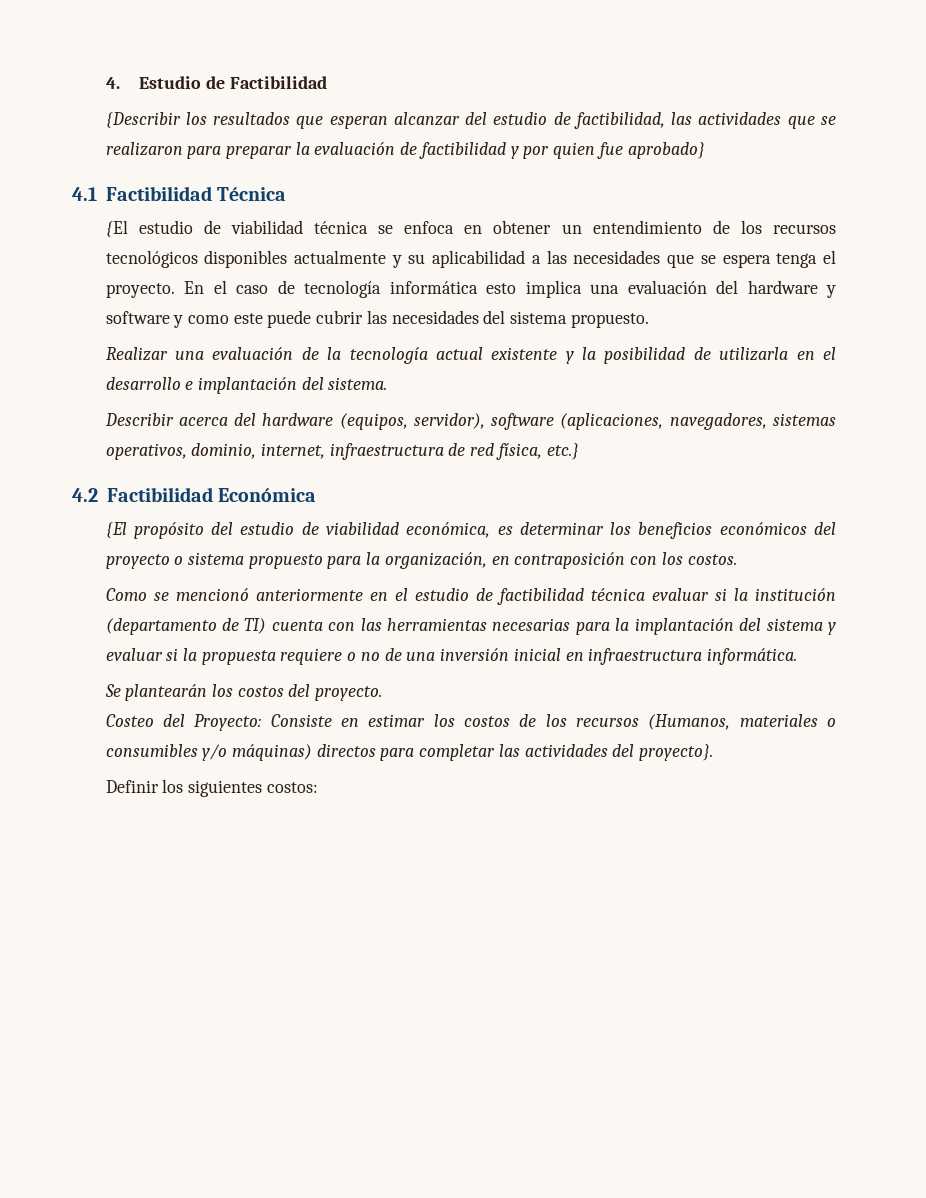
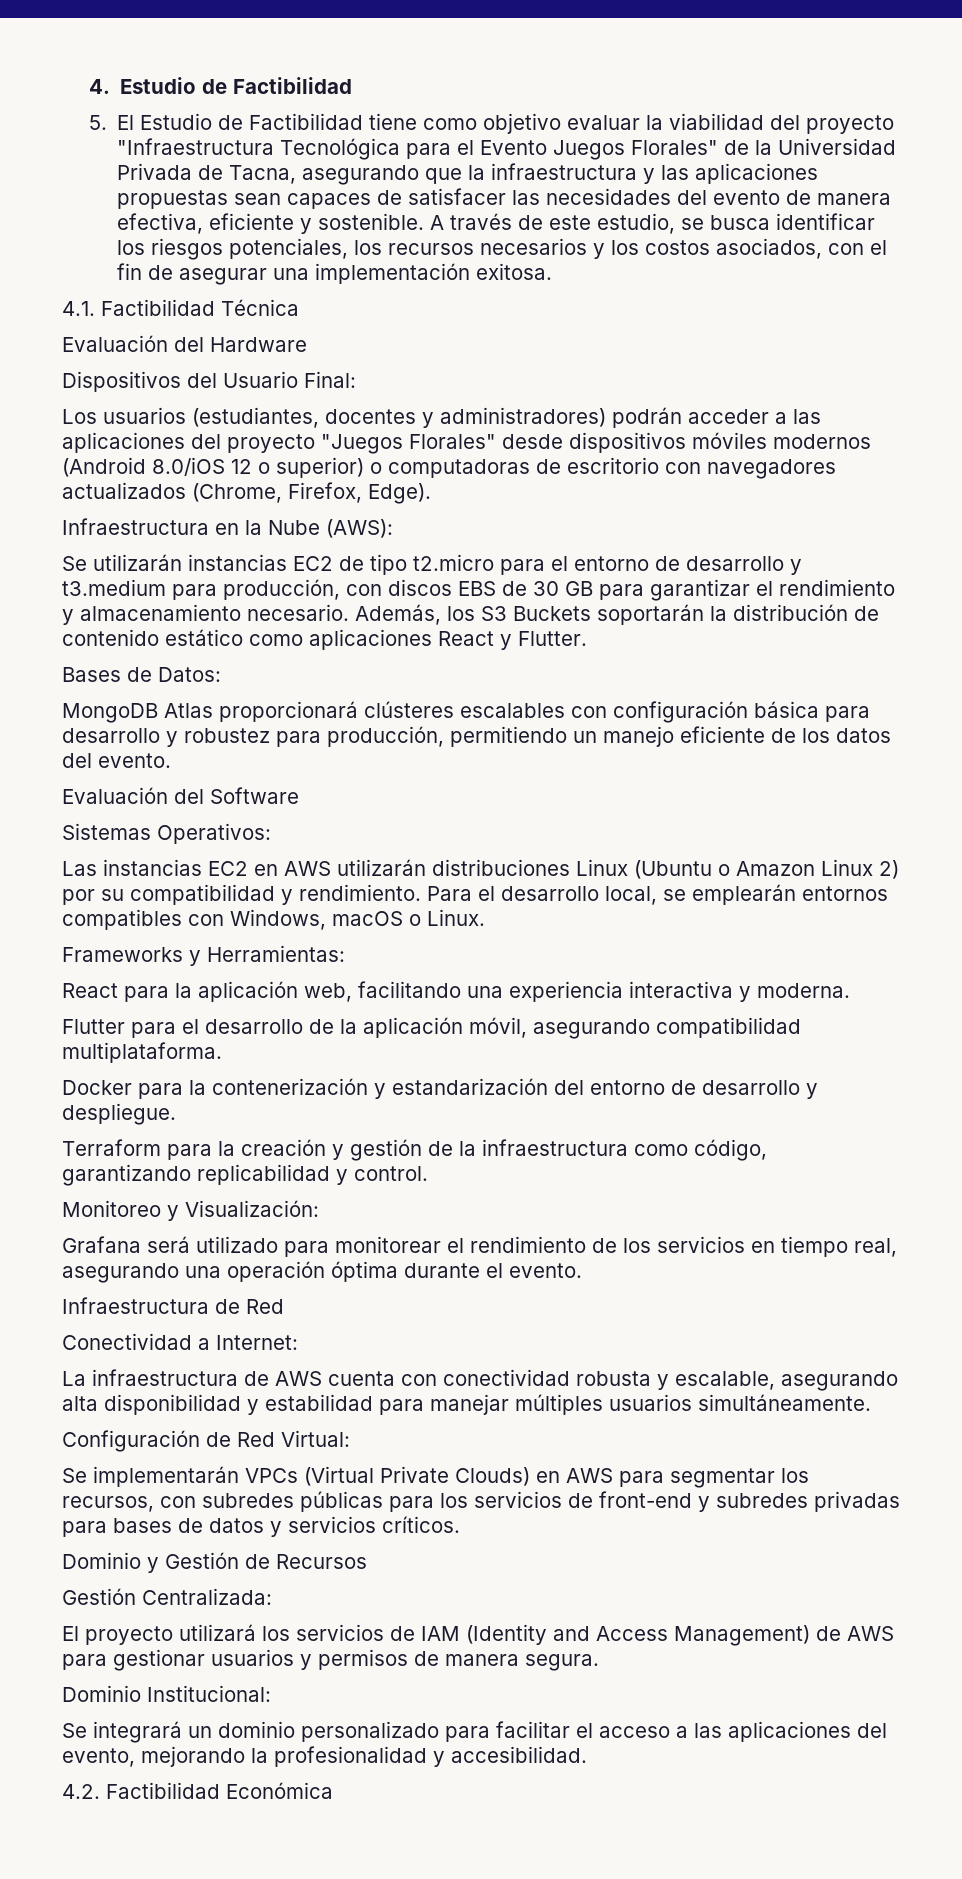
[105,112,837,129] [105,142,705,159] [72,186,287,201] [105,220,837,237] [105,250,837,268] [105,280,836,298] [105,310,649,328] [105,347,836,364] [105,377,388,394] [104,413,837,430] [105,443,579,460] [72,487,317,502] [105,522,836,539] [105,552,737,569] [105,588,837,605] [105,618,836,635] [105,648,797,665] [104,684,383,701] [105,714,837,731] [105,744,714,761] [105,779,318,797] {Describir los resultados que esperan alcanzar del estudio de factibilidad, las actividades que se realizaron para preparar la evaluación de factibilidad y por quien fue aprobado} // 4.1 Factibilidad Técnica // {El estudio de viabilidad técnica se enfoca en obtener un entendimiento de los recursos tecnológicos disponibles actualmente y su aplicabilidad a las necesidades que se espera tenga el proyecto. En el caso de tecnología informática esto implica una evaluación del hardware y software y como este puede cubrir las necesidades del sistema propuesto. // Realizar una evaluación de la tecnología actual existente y la posibilidad de utilizarla en el desarrollo e implantación del sistema. // Describir acerca del hardware (equipos, servidor), software (aplicaciones, navegadores, sistemas operativos, dominio, internet, infraestructura de red física, etc.} // 4.2 Factibilidad Económica // {El propósito del estudio de viabilidad económica, es determinar los beneficios económicos del proyecto o sistema propuesto para la organización, en contraposición con los costos. // Como se mencionó anteriormente en el estudio de factibilidad técnica evaluar si la institución (departamento de TI) cuenta con las herramientas necesarias para la implantación del sistema y evaluar si la propuesta requiere o no de una inversión inicial en infraestructura informática. // Se plantearán los costos del proyecto. // Costeo del Proyecto: Consiste en estimar los costos de los recursos (Humanos, materiales o consumibles y/o máquinas) directos para completar las actividades del proyecto}. // Definir los siguientes costos: -> [88,113,895,134] [117,138,897,160] [117,163,819,185] [117,188,892,209] [117,213,876,234] [117,238,888,260] [117,263,553,285] [62,299,299,316] [62,335,307,352] [62,371,356,392] [62,407,821,428] [62,432,871,454] [62,457,836,479] [62,482,431,504] [62,518,393,538] [62,554,802,575] [62,579,895,601] [62,604,879,625] [62,629,587,650] [62,667,221,682] [62,701,870,723] [62,726,891,747] [62,753,171,768] [62,787,299,804] [62,823,271,844] [62,859,899,879] [62,884,888,905] [62,909,485,930] [62,945,345,966] [62,981,850,1002] [62,1017,801,1039] [62,1042,222,1063] [62,1078,818,1099] [62,1103,176,1125] [62,1139,767,1161] [62,1164,428,1186] [62,1200,319,1221] [62,1236,897,1257] [62,1261,582,1283] [62,1297,284,1314] [62,1333,298,1350] [62,1369,898,1391] [62,1394,871,1415] [62,1430,350,1452] [62,1466,809,1488] [62,1491,900,1512] [62,1516,460,1537] [62,1552,367,1573] [62,1588,272,1605] [62,1624,894,1646] [62,1649,599,1671] [62,1685,271,1702] [62,1721,887,1743] [62,1746,587,1767] [62,1782,333,1799] 5. El Estudio de Factibilidad tiene como objetivo evaluar la viabilidad del proyecto "Infraestructura Tecnológica para el Evento Juegos Florales" de la Universidad Privada de Tacna, asegurando que la infraestructura y las aplicaciones propuestas sean capaces de satisfacer las necesidades del evento de manera efectiva, eficiente y sostenible. A través de este estudio, se busca identificar los riesgos potenciales, los recursos necesarios y los costos asociados, con el fin de asegurar una implementación exitosa. // 4.1. Factibilidad Técnica // Evaluación del Hardware // Dispositivos del Usuario Final: // Los usuarios (estudiantes, docentes y administradores) podrán acceder a las aplicaciones del proyecto "Juegos Florales" desde dispositivos móviles modernos (Android 8.0/iOS 12 o superior) o computadoras de escritorio con navegadores actualizados (Chrome, Firefox, Edge). // Infraestructura en la Nube (AWS): // Se utilizarán instancias EC2 de tipo t2.micro para el entorno de desarrollo y t3.medium para producción, con discos EBS de 30 GB para garantizar el rendimiento y almacenamiento necesario. Además, los S3 Buckets soportarán la distribución de contenido estático como aplicaciones React y Flutter. // Bases de Datos: // MongoDB Atlas proporcionará clústeres escalables con configuración básica para desarrollo y robustez para producción, permitiendo un manejo eficiente de los datos del evento. // Evaluación del Software // Sistemas Operativos: // Las instancias EC2 en AWS utilizarán distribuciones Linux (Ubuntu o Amazon Linux 2) por su compatibilidad y rendimiento. Para el desarrollo local, se emplearán entornos compatibles con Windows, macOS o Linux. // Frameworks y Herramientas: // React para la aplicación web, facilitando una experiencia interactiva y moderna. // Flutter para el desarrollo de la aplicación móvil, asegurando compatibilidad multiplataforma. // Docker para la contenerización y estandarización del entorno de desarrollo y despliegue. // Terraform para la creación y gestión de la infraestructura como código, garantizando replicabilidad y control. // Monitoreo y Visualización: // Grafana será utilizado para monitorear el rendimiento de los servicios en tiempo real, asegurando una operación óptima durante el evento. // Infraestructura de Red // Conectividad a Internet: // La infraestructura de AWS cuenta con conectividad robusta y escalable, asegurando alta disponibilidad y estabilidad para manejar múltiples usuarios simultáneamente. // Configuración de Red Virtual: // Se implementarán VPCs (Virtual Private Clouds) en AWS para segmentar los recursos, con subredes públicas para los servicios de front-end y subredes privadas para bases de datos y servicios críticos. // Dominio y Gestión de Recursos // Gestión Centralizada: // El proyecto utilizará los servicios de IAM (Identity and Access Management) de AWS para gestionar usuarios y permisos de manera segura. // Dominio Institucional: // Se integrará un dominio personalizado para facilitar el acceso a las aplicaciones del evento, mejorando la profesionalidad y accesibilidad. // 4.2. Factibilidad Económica

